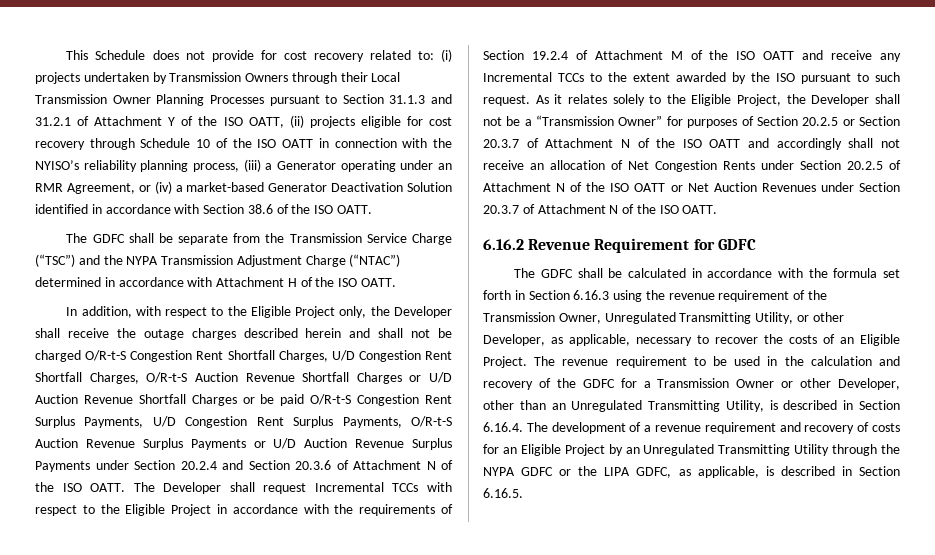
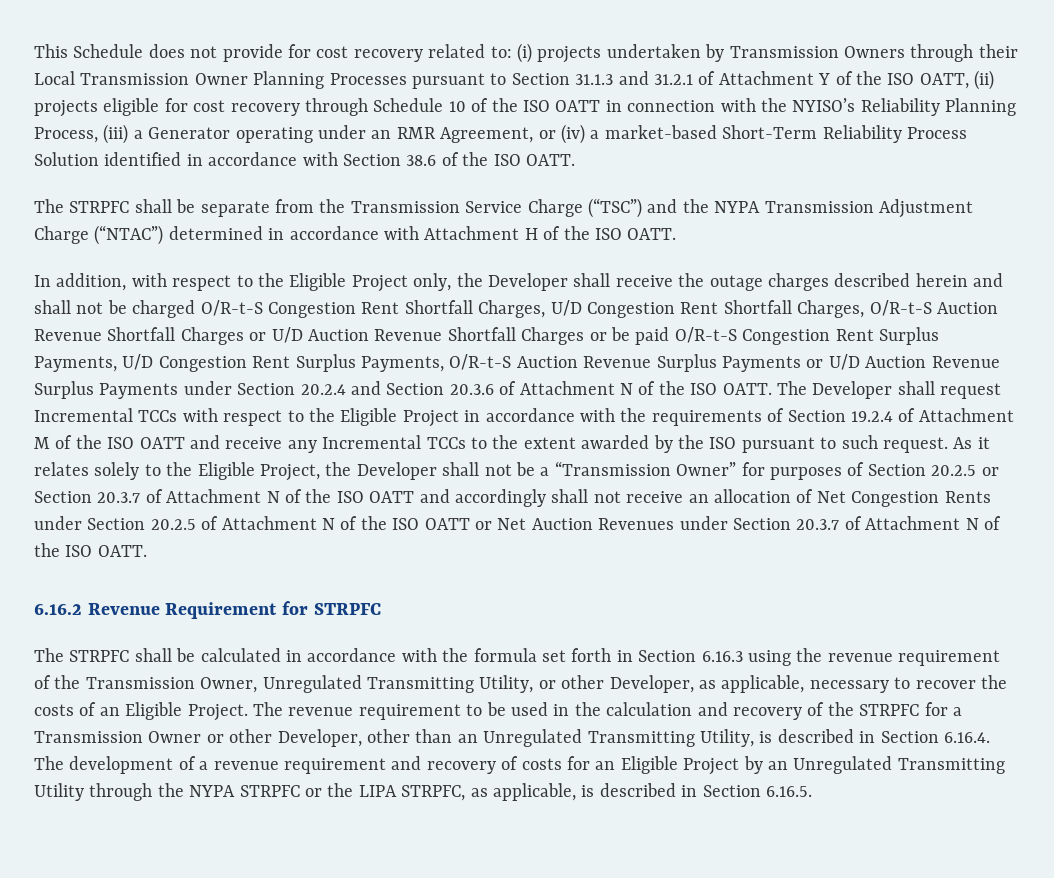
[83,160,239,172] reliability planning process, -> [860,98,1017,116] [34,127,98,143] Reliability Planning Process,
[268,182,404,192] Generator Deactivation -> [722,125,967,143] Short-Term Reliability Process
[92,234,125,243] GDFC -> [69,201,130,213] STRPFC
[717,239,756,250] [514,268,574,278] GDFC // The GDFC -> [313,603,381,615] [34,648,130,662] STRPFC // The STRPFC
[582,379,615,388] GDFC -> [859,704,920,716] STRPFC
[521,467,554,476] GDFC -> [239,785,300,797] STRPFC
[636,467,672,478] GDFC, -> [401,785,466,801] STRPFC,

